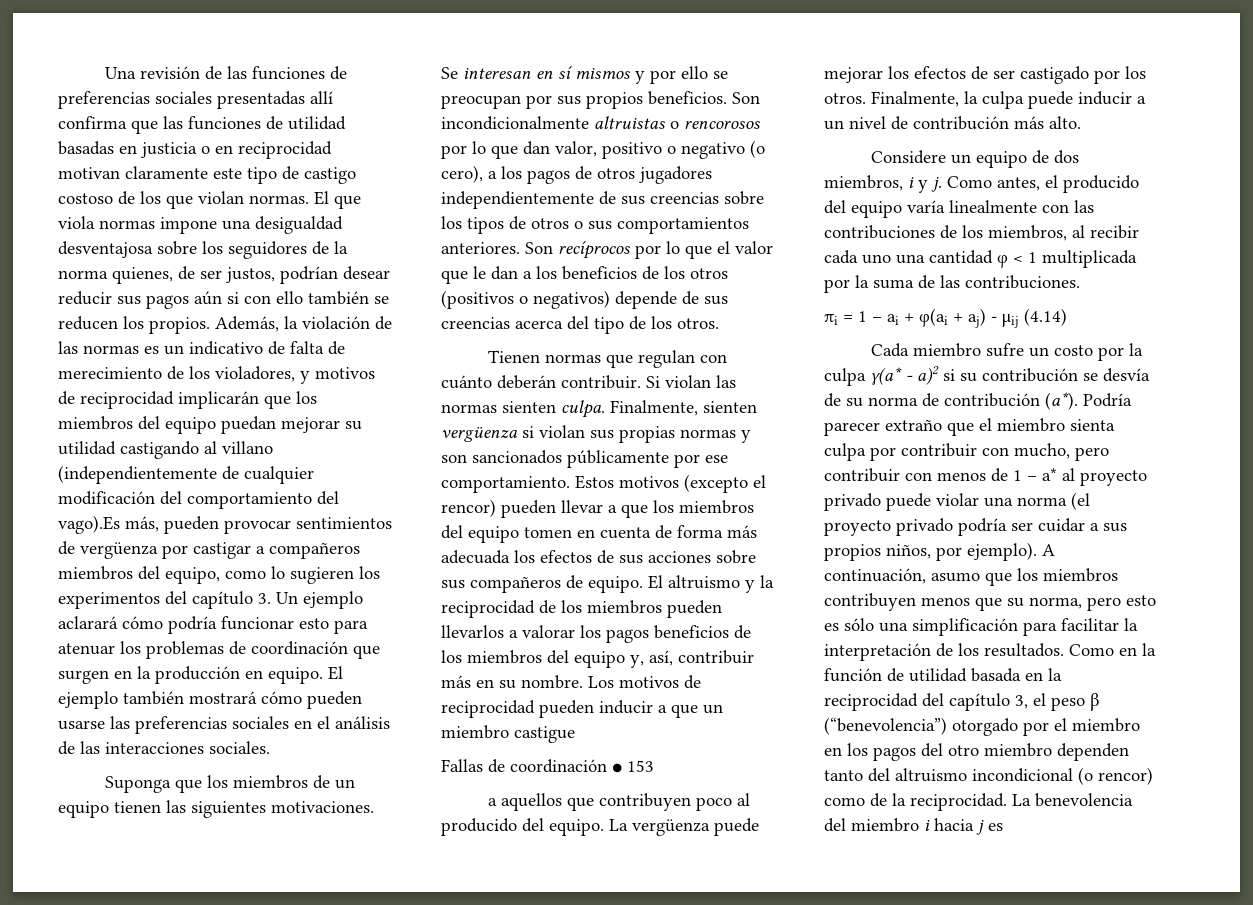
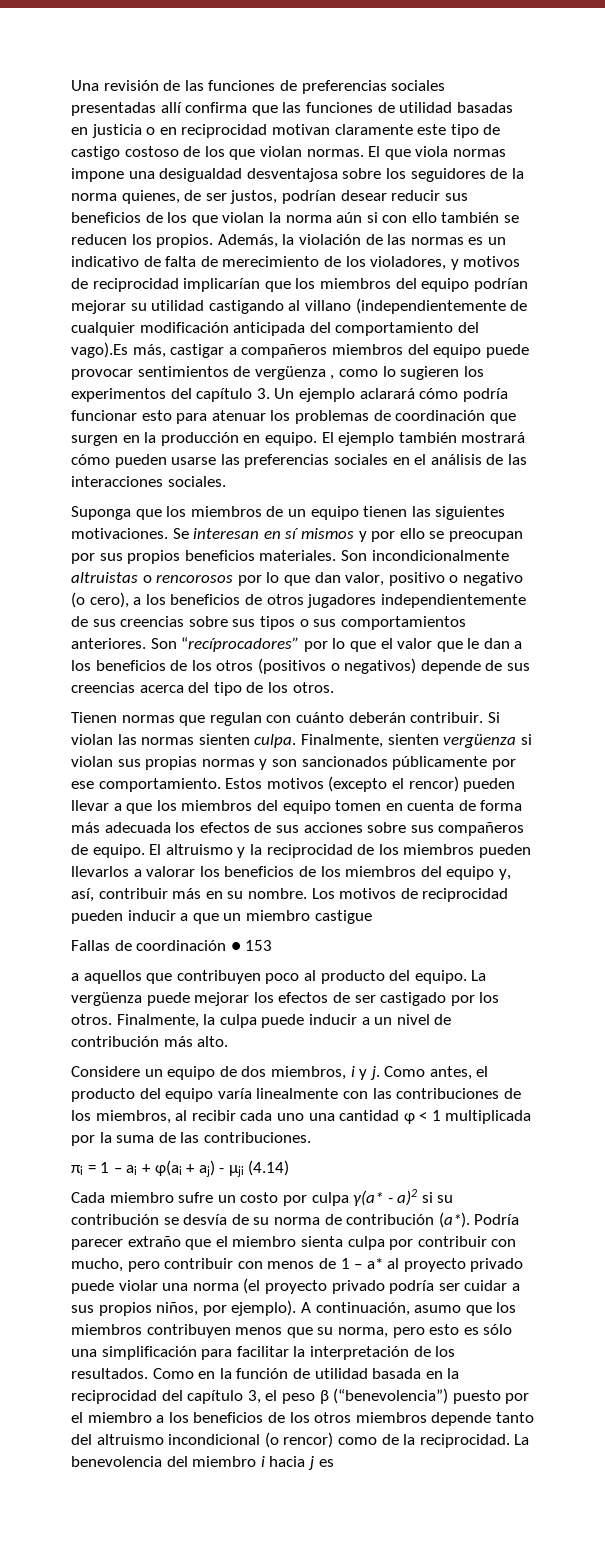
[146,295,189,309] pagos -> [71,212,332,226] beneficios de los que violan la norma
[178,391,317,409] [58,416,276,434] implicarán que los miembros del equipo puedan -> [183,278,528,292] implicarían que los miembros del equipo podrían
(155, 498) none -> [233,322,306,336] anticipada
[164,516,392,534] [58,541,188,559] pueden provocar sentimientos de vergüenza por -> (166, 351) none
[165,567,220,584] equipo, -> [433,344,529,358] [71,366,335,380] equipo puede provocar sentimientos de vergüenza ,
[648,91,727,105] beneficios. -> [184,550,337,561] beneficios materiales.
[527,170,570,184] pagos -> [170,594,241,605] beneficios
[441,216,569,234] los tipos de otros -> [232,616,295,630] sus tipos
[558,241,630,259] recíprocos -> [181,637,300,652] “recíprocadores”
[606,629,649,643] pagos -> (220, 871) none
[441,818,517,836] producido -> [320,970,385,984] producto
[1063,175,1139,193] producido -> [71,1088,135,1102] producto
[1002,313,1019,328] μij -> [228,1165,244,1177] μji
[1129,343,1144,356] la -> (307, 1200) none
[952,718,1018,736] otorgado -> [452,1390,501,1404] puesto
[824,743,1129,761] en los pagos del otro miembro dependen -> [156,1412,492,1426] a los beneficios de los otros miembros depende

